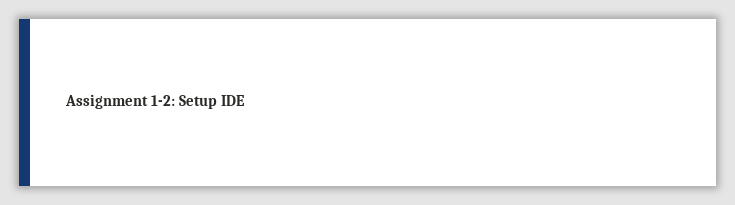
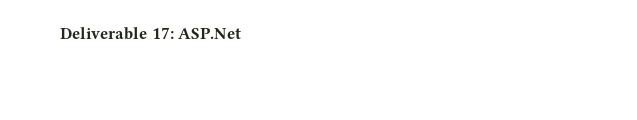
[65,94,245,109] Assignment 1-2: Setup IDE -> [60,27,242,40] Deliverable 17: ASP.Net

